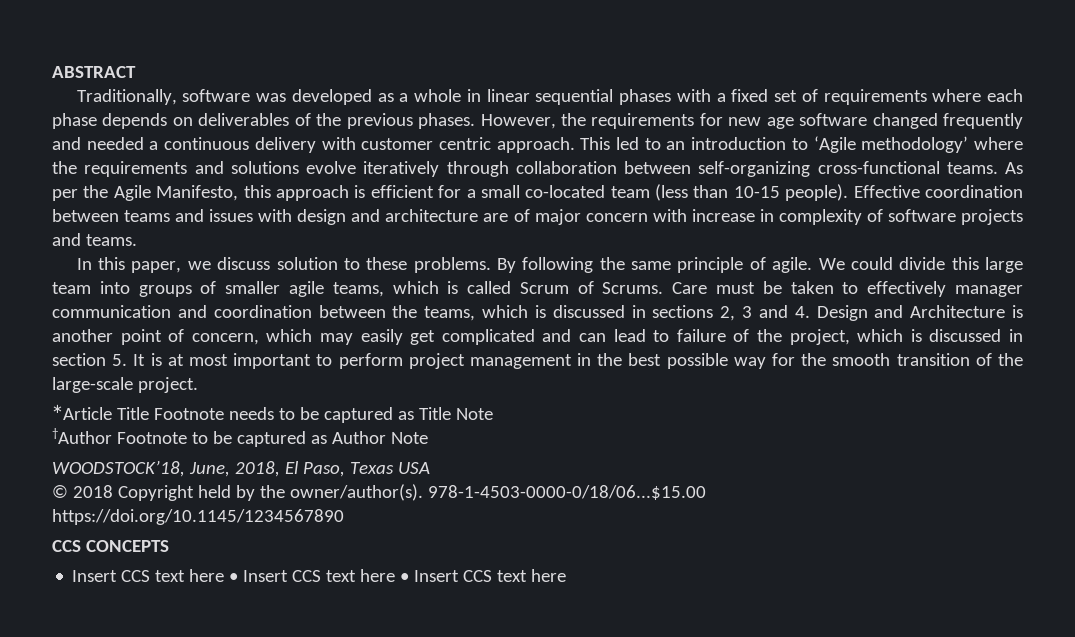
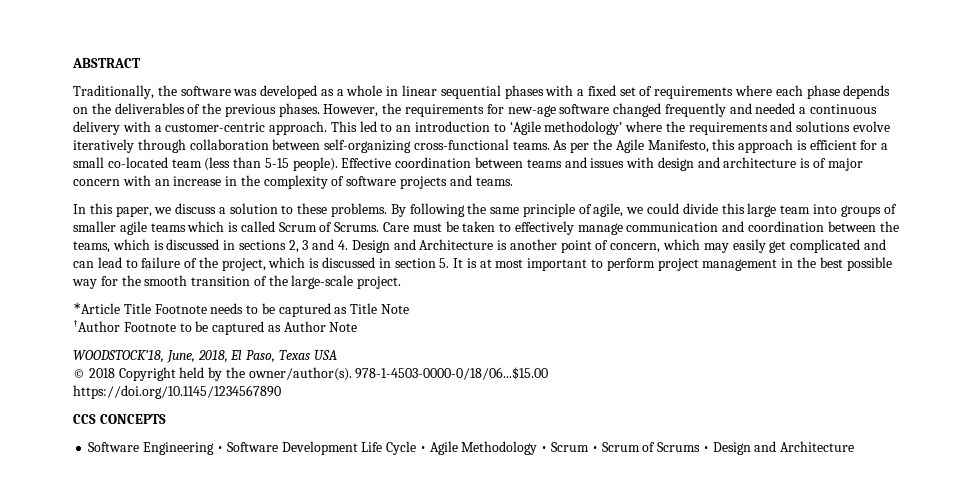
(177, 97) none -> [157,85,177,96] the
(193, 121) none -> [91,103,111,114] the
[728,117,794,129] new age -> [507,105,556,117] new-age
[361,137,491,150] customer centric -> [154,122,266,132] a customer-centric
[733,186,780,198] 10-15 -> [264,158,289,168] 5-15
[483,213,509,222] are -> [800,158,811,168] is
(687, 215) none -> [154,179,170,186] an
(774, 215) none -> [240,175,260,186] the
(271, 263) none -> [218,207,226,214] a
[772,257,845,273] agile. We -> [593,203,644,217] agile, we
[332,282,384,297] teams, -> [150,223,186,232] teams
[954,285,1023,297] manager -> [577,223,623,235] manage
[72,569,567,582] Insert CCS text here • Insert CCS text here • Insert CCS text here -> [88,441,855,455] Software Engineering • Software Development Life Cycle • Agile Methodology • Scrum • Scrum of Scrums • Design and Architecture

